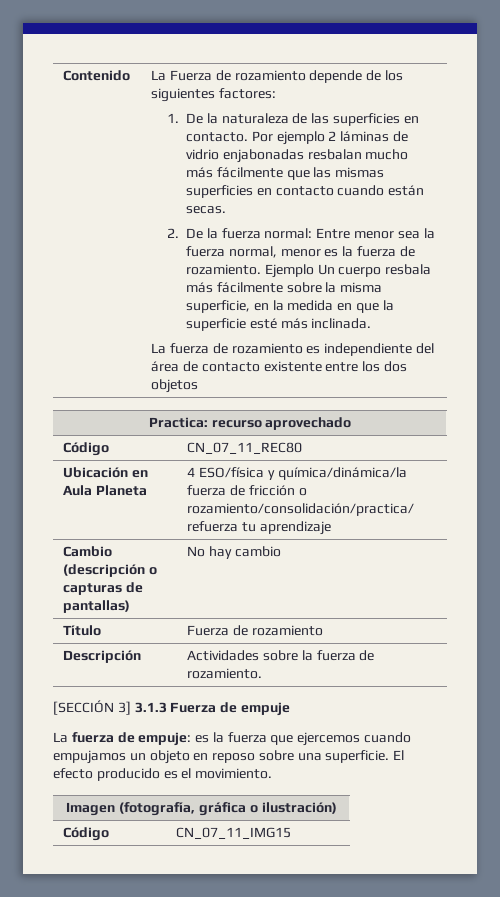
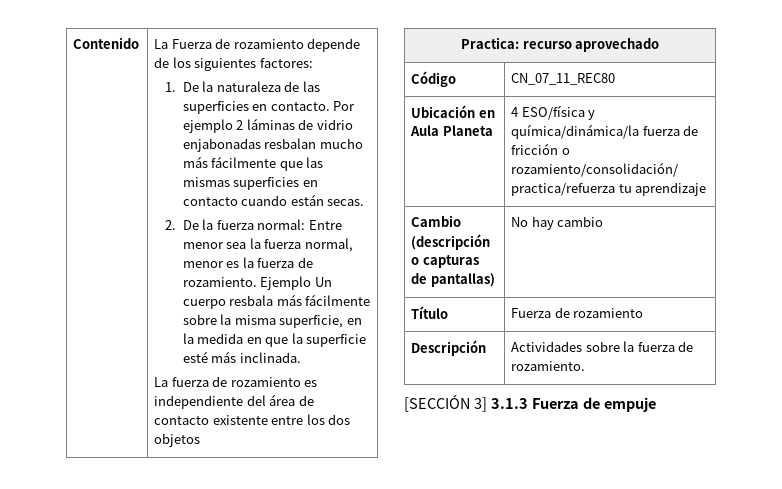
[53,732,412,746] [53,750,405,764] [53,768,273,781] [66,802,337,816] [63,827,110,841] [176,827,292,839] // La fuerza de empuje: es la fuerza que ejercemos cuando empujamos un objeto en reposo sobre una superficie. El efecto producido es el movimiento. // Imagen (fotografía, gráfica o ilustración) // Código | CN_07_11_IMG15 -> (656, 404) none

